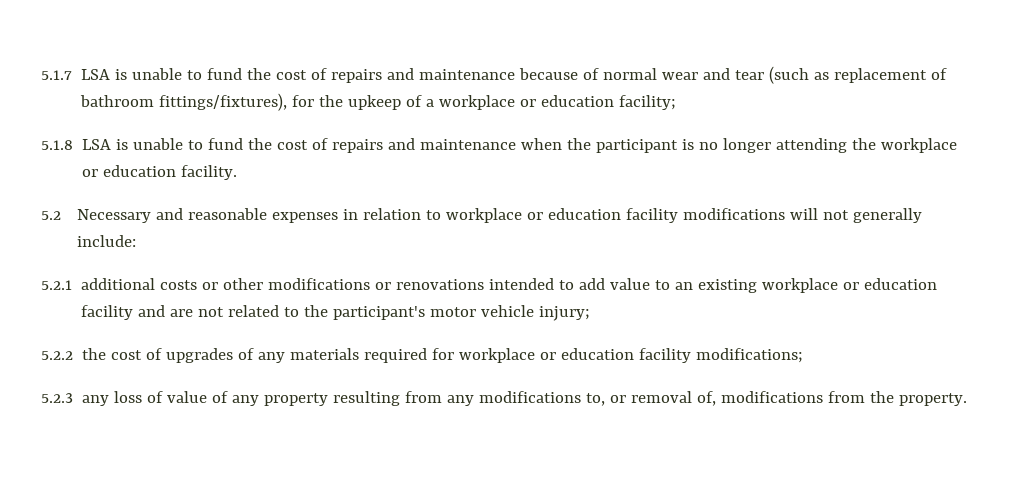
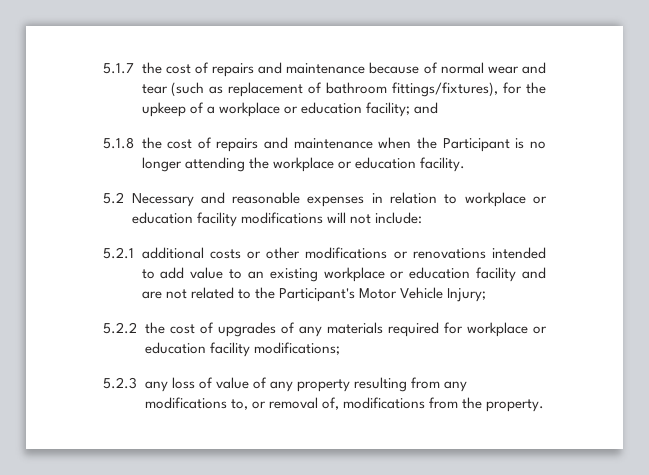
[81,68,243,80] LSA is unable to fund -> (134, 68) none
(677, 102) none -> [413,102,438,114] and
[82,138,244,150] LSA is unable to fund -> (134, 143) none
[596,139,679,153] participant -> [442,138,510,152] Participant
[853,208,923,223] generally -> (371, 219) none
[333,305,591,321] participant's motor vehicle injury; -> [278,287,486,302] Participant's Motor Vehicle Injury;

